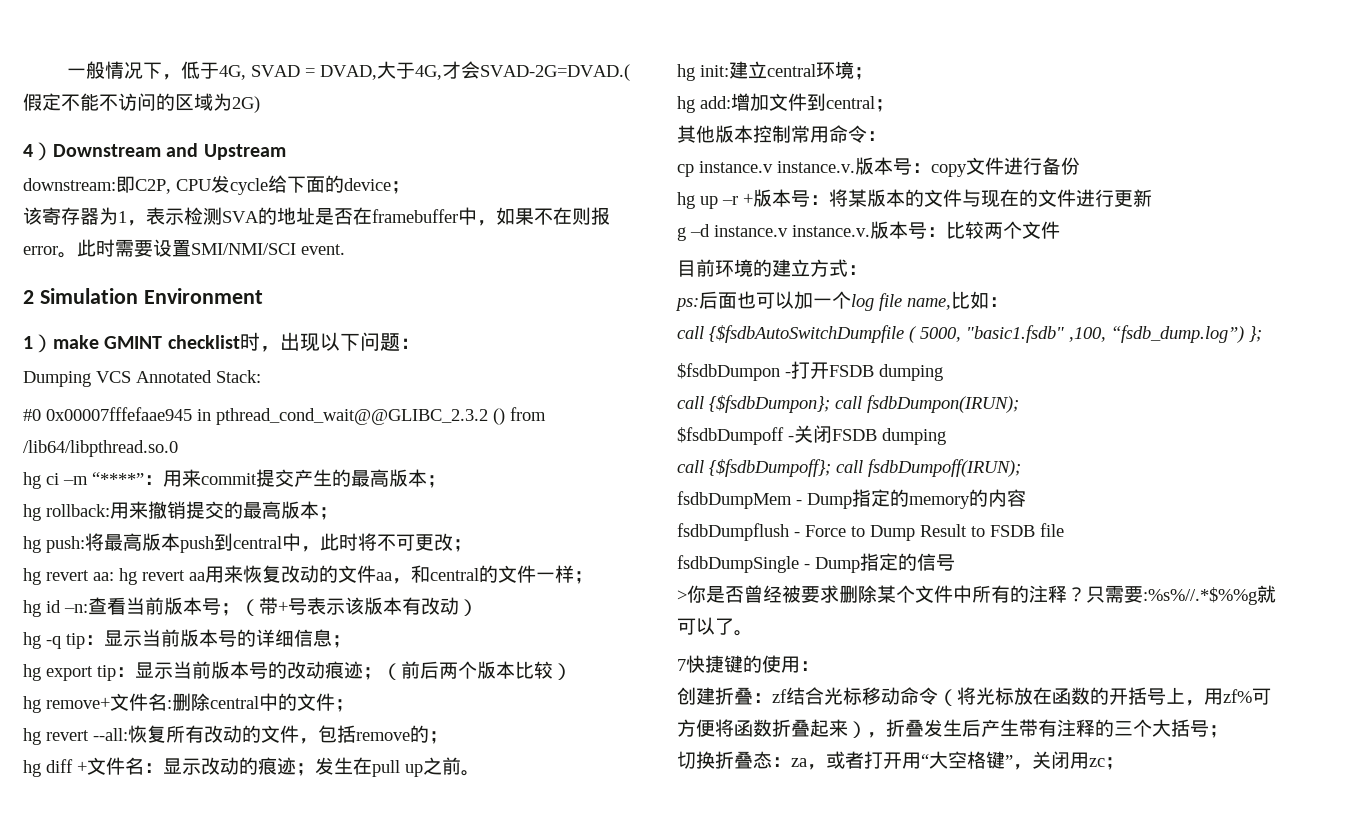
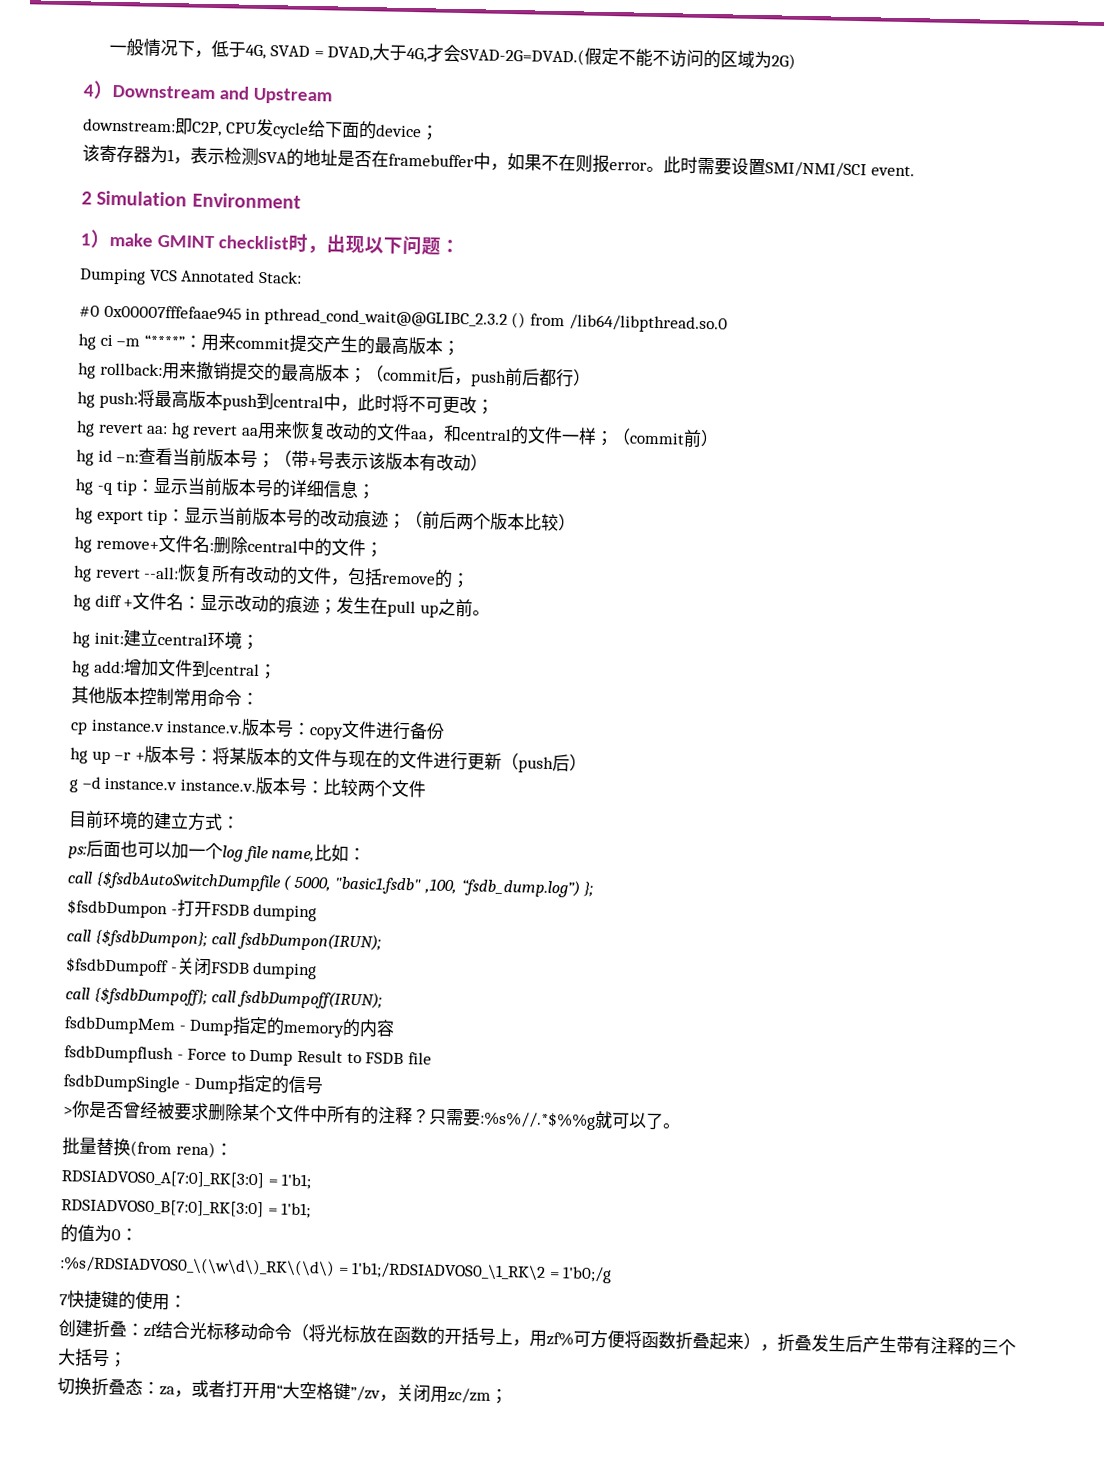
(338, 513) none -> [365,365,591,388] （commit后，push前后都行）
(593, 577) none -> [611,428,719,448] （commit前）
(1152, 198) none -> [500,752,587,774] （push后）
(753, 633) none -> [62,1137,233,1159] [61,1169,312,1190] [61,1198,312,1219] [60,1224,138,1243] [59,1255,613,1284] // 批量替换(from rena)： // RDSIADVOS0_A[7:0]_RK[3:0] = 1'b1; // RDSIADVOS0_B[7:0]_RK[3:0] = 1'b1; // 的值为0： // :%s/RDSIADVOS0_\(\w\d\)_RK\(\d\) = 1'b1;/RDSIADVOS0_\1_RK\2 = 1'b0;/g
[1005,755,1013,767] ” -> [350,1386,381,1402] ”/zv
[1089,758,1105,767] zc -> [447,1388,491,1404] zc/zm

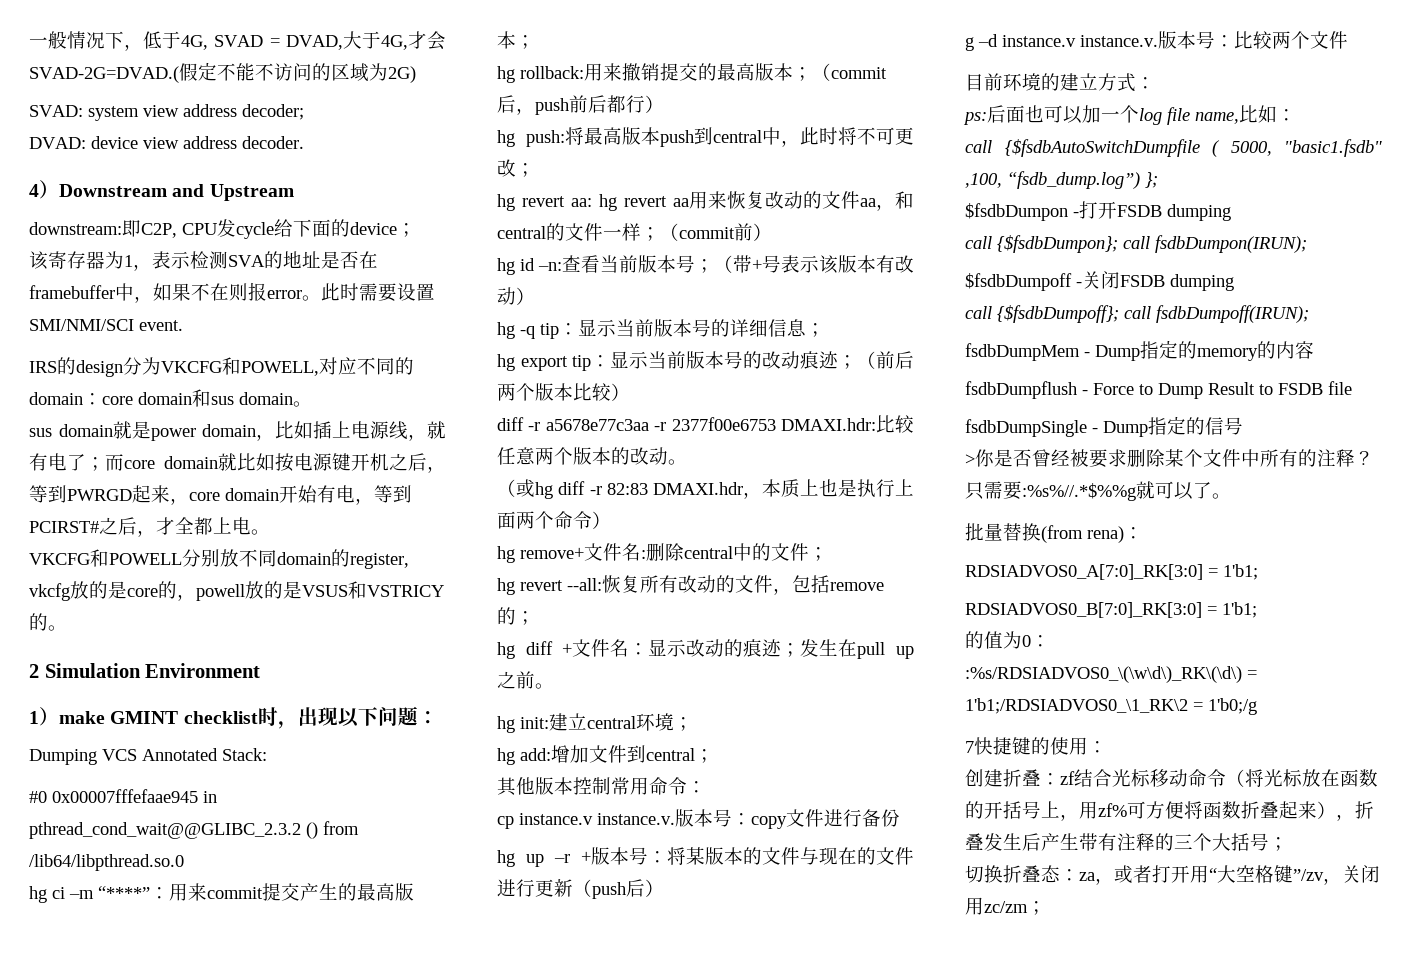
(797, 61) none -> [29,104,304,121] [29,136,304,149] // SVAD: system view address decoder; // DVAD: device view address decoder.
(915, 171) none -> [29,357,414,377] [29,389,312,407] [29,421,446,441] [29,453,446,473] [29,485,412,505] [29,517,270,537] [29,549,409,569] [29,581,444,601] [29,613,67,631] // IRS的design分为VKCFG和POWELL,对应不同的domain：core domain和sus domain。 // sus domain就是power domain，比如插上电源线，就有电了；而core domain就比如按电源键开机之后，等到PWRGD起来，core domain开始有电，等到PCIRST#之后，才全都上电。 // VKCFG和POWELL分别放不同domain的register, vkcfg放的是core的，powell放的是VSUS和VSTRICY的。
(577, 523) none -> [497,415,914,433] [497,447,687,465] [497,479,914,499] [497,511,611,529] // diff -r a5678e77c3aa -r 2377f00e6753 DMAXI.hdr:比较任意两个版本的改动。 // （或hg diff -r 82:83 DMAXI.hdr，本质上也是执行上面两个命令）

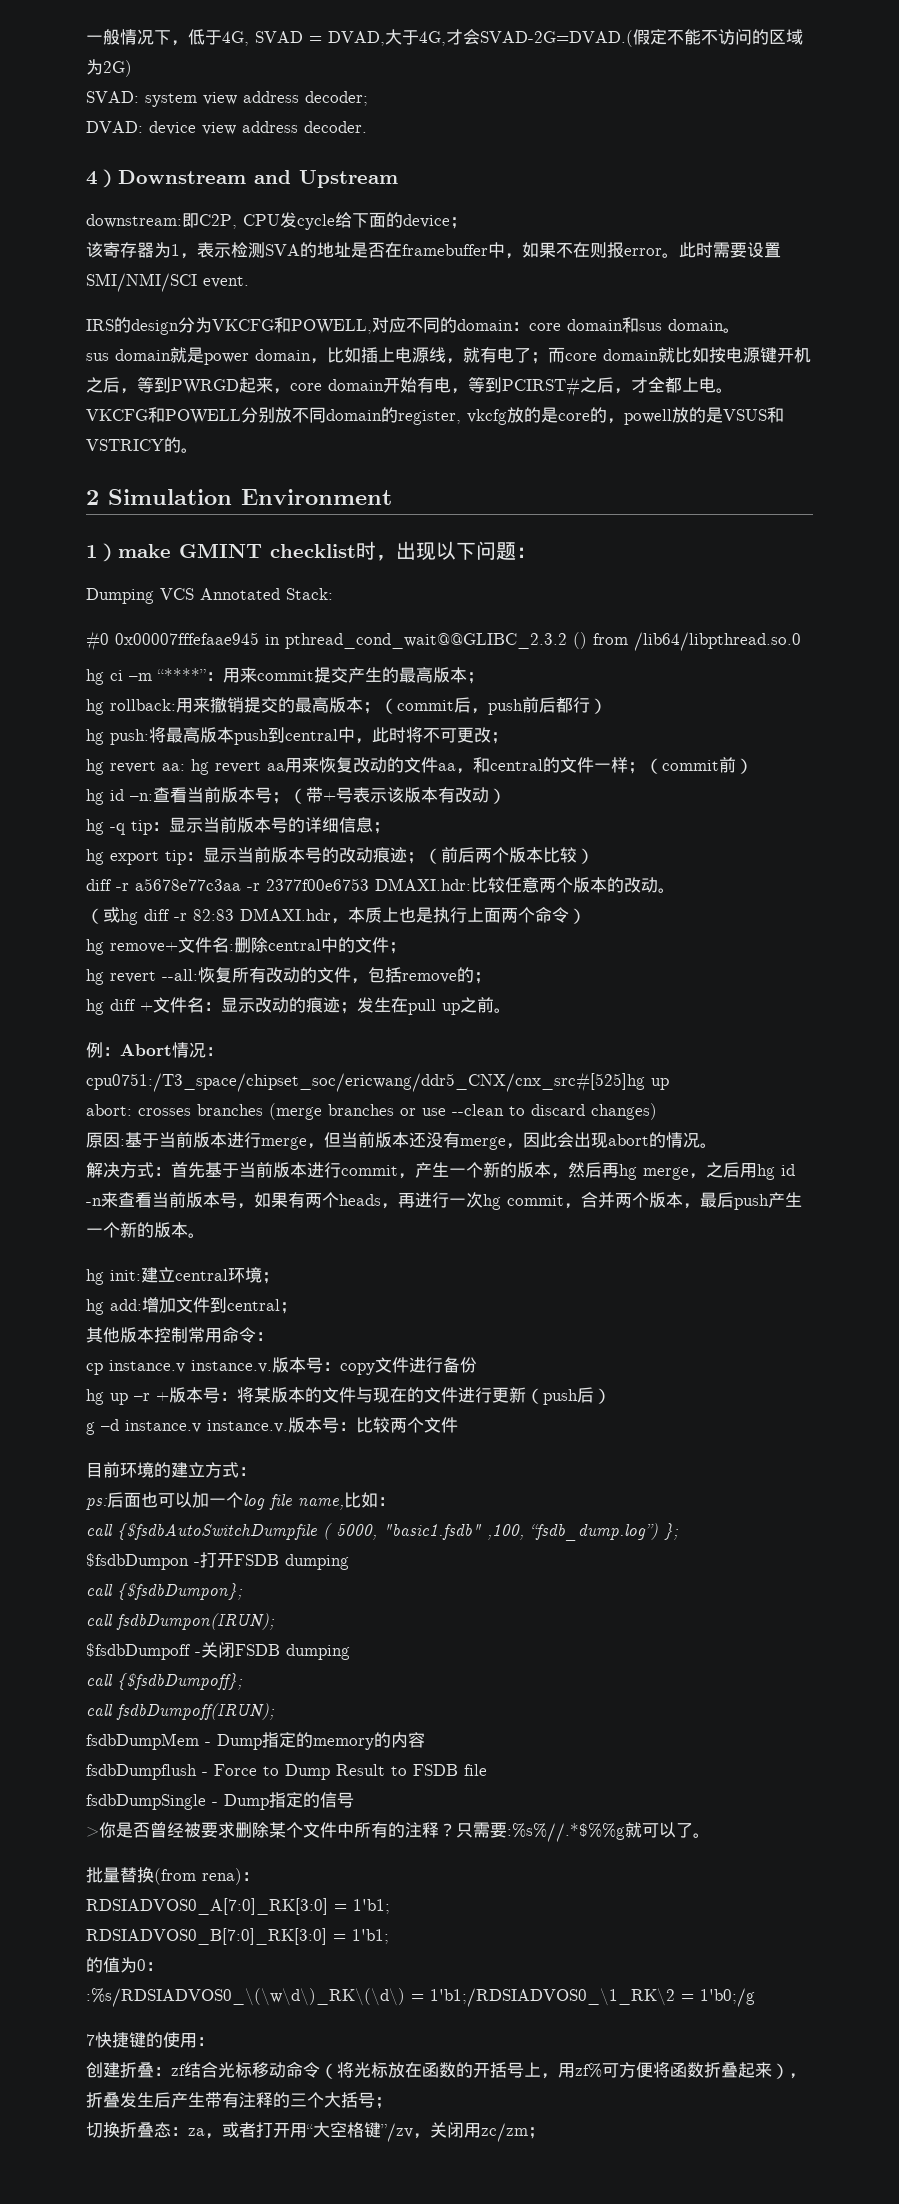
(554, 686) none -> [86,1042,223,1058] [86,1072,669,1092] [86,1103,657,1120] [86,1132,717,1150] [86,1162,795,1180] [86,1192,802,1210] [86,1222,205,1238] // 例：Abort情况： // cpu0751:/T3_space/chipset_soc/ericwang/ddr5_CNX/cnx_src#[525]hg up // abort: crosses branches (merge branches or use --clean to discard changes) // 原因:基于当前版本进行merge，但当前版本还没有merge，因此会出现abort的情况。 // 解决方式：首先基于当前版本进行commit，产生一个新的版本，然后再hg merge，之后用hg id -n来查看当前版本号，如果有两个heads，再进行一次hg commit，合并两个版本，最后push产生一个新的版本。
(1118, 244) none -> (243, 1591) //
(1119, 314) none -> (243, 1681) //

